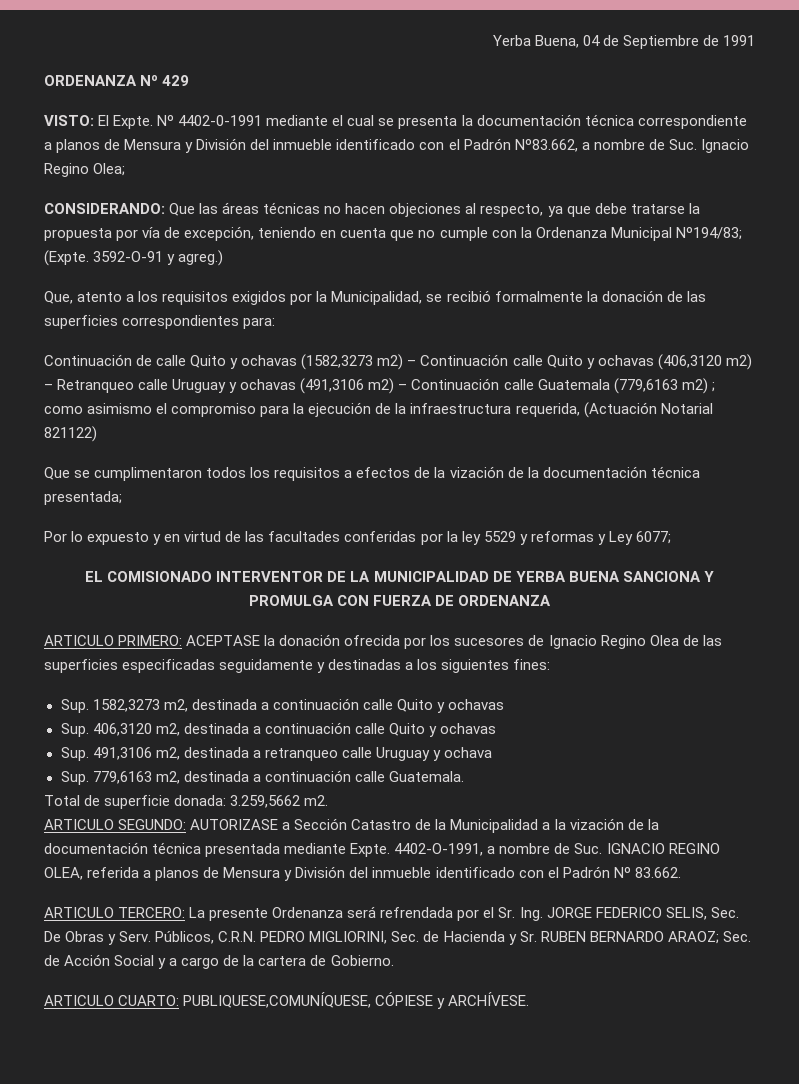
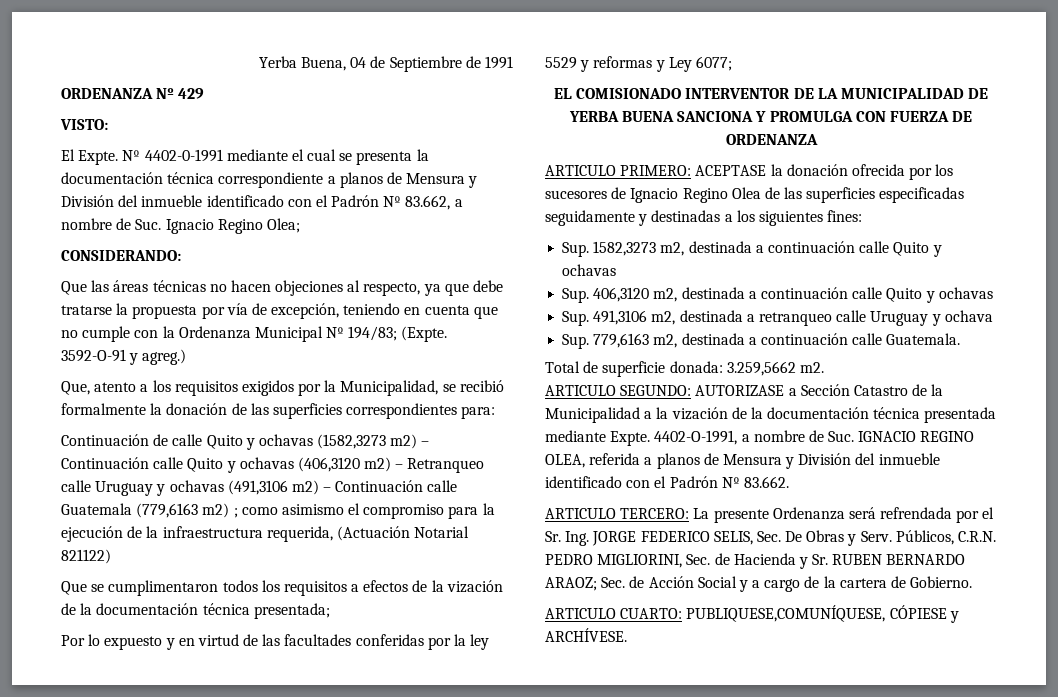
(94, 120) none -> (108, 124) //
[514,139,578,152] Nº83.662, -> [383,195,451,210] Nº 83.662,
(165, 208) none -> (181, 255) //
[675,227,742,240] Nº194/83; -> [326,326,398,341] Nº 194/83;

